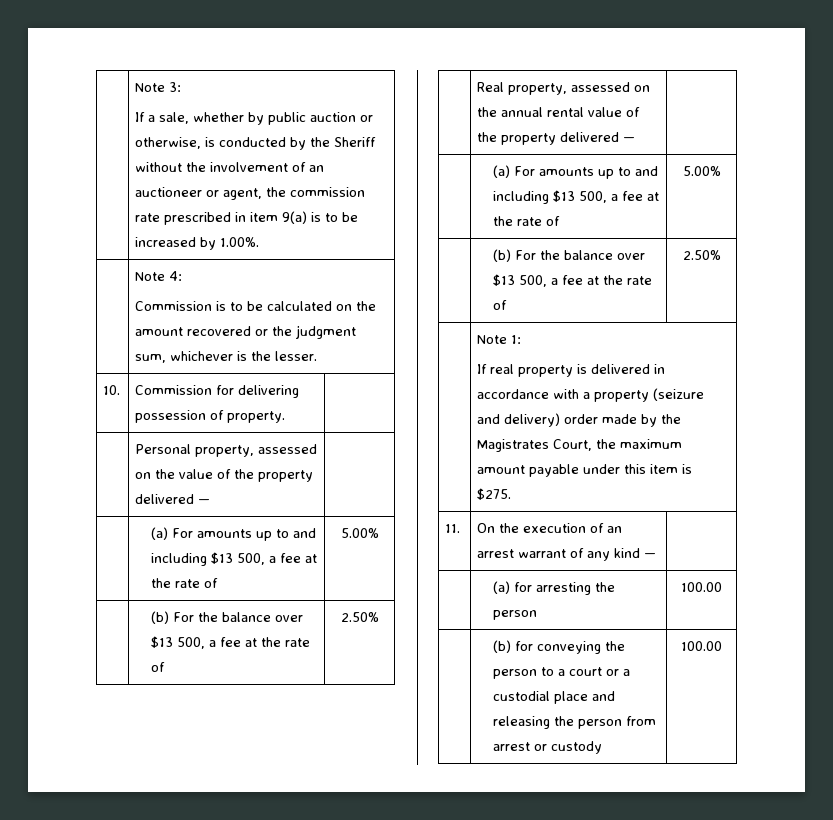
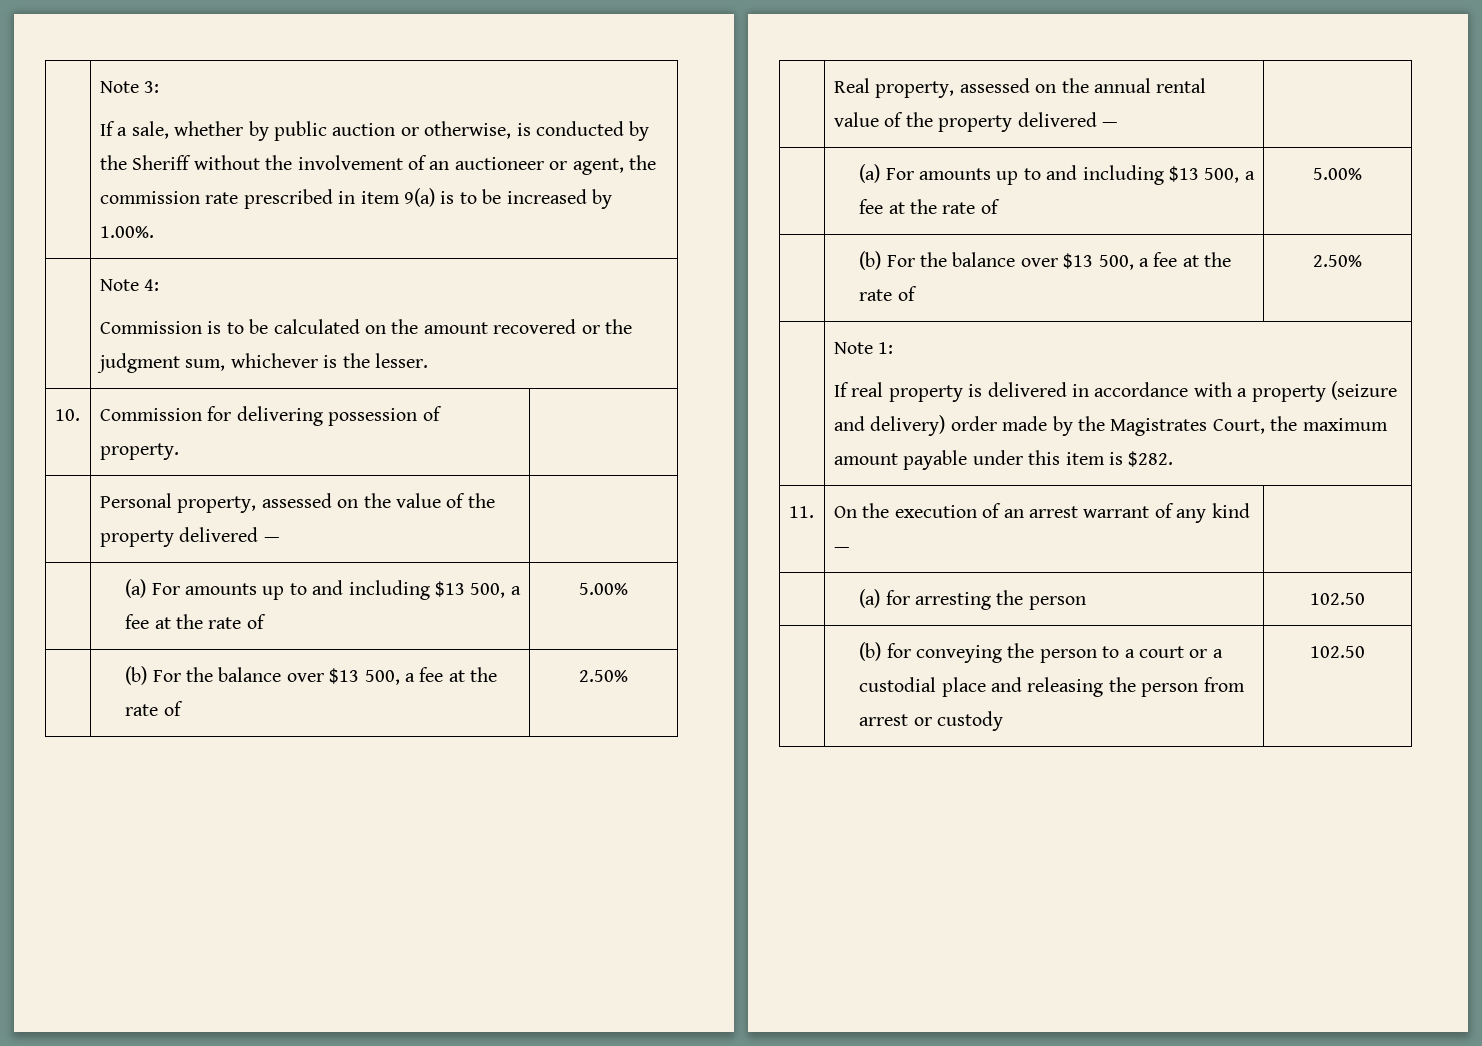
[477,488,512,500] $275. -> [1128,451,1174,467] $282.
[681,582,722,592] 100.00 -> [1310,593,1365,605] 102.50
[681,641,722,651] 100.00 -> [1310,646,1365,658] 102.50

